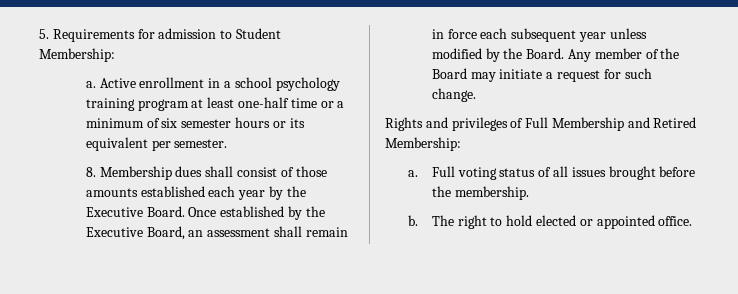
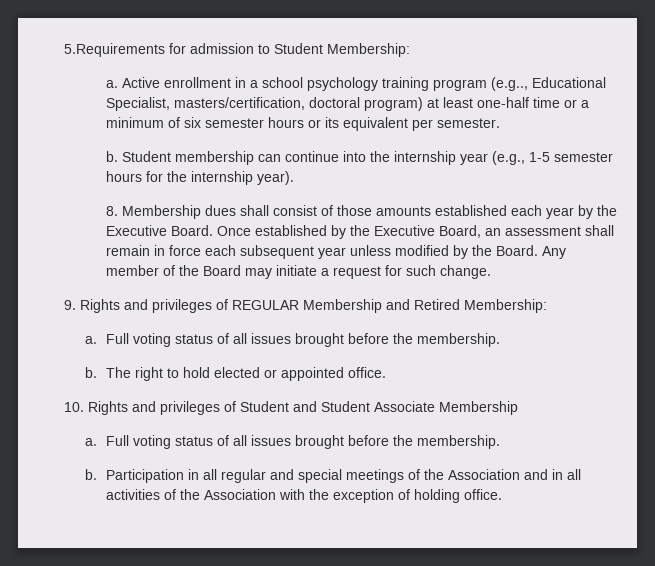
[39,29,135,42] 5. Requirements -> [64,43,165,57] 5.Requirements
(189, 105) none -> [490,77,606,91] [105,97,423,111] (e.g.., Educational Specialist, masters/certification, doctoral program)
(228, 143) none -> [105,151,613,165] [105,171,294,185] // b. Student membership can continue into the internship year (e.g., 1-5 semester hours for the internship year).
[385,117,549,131] Rights and privileges of Full -> [64,299,299,313] 9. Rights and privileges of REGULAR
(693, 221) none -> [64,401,518,415] [84,435,500,449] [84,469,581,483] [105,489,502,503] // 10. Rights and privileges of Student and Student Associate Membership // a. Full voting status of all issues brought before the membership. // b. Participation in all regular and special meetings of the Association and in all activities of the Association with the exception of holding office.

